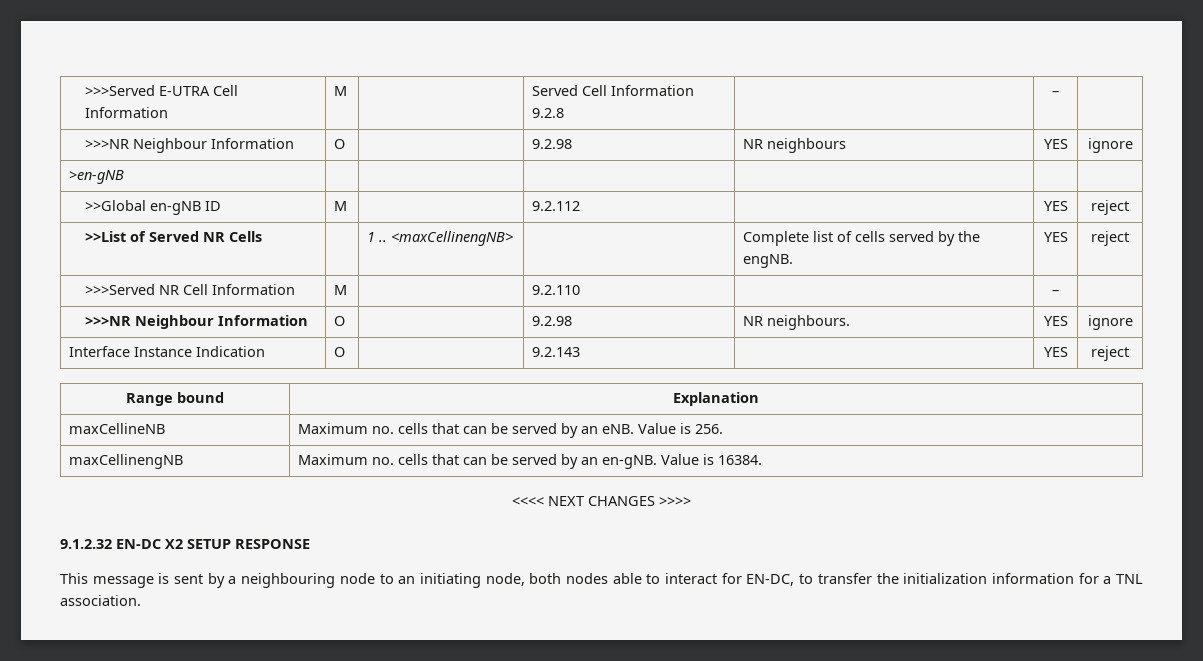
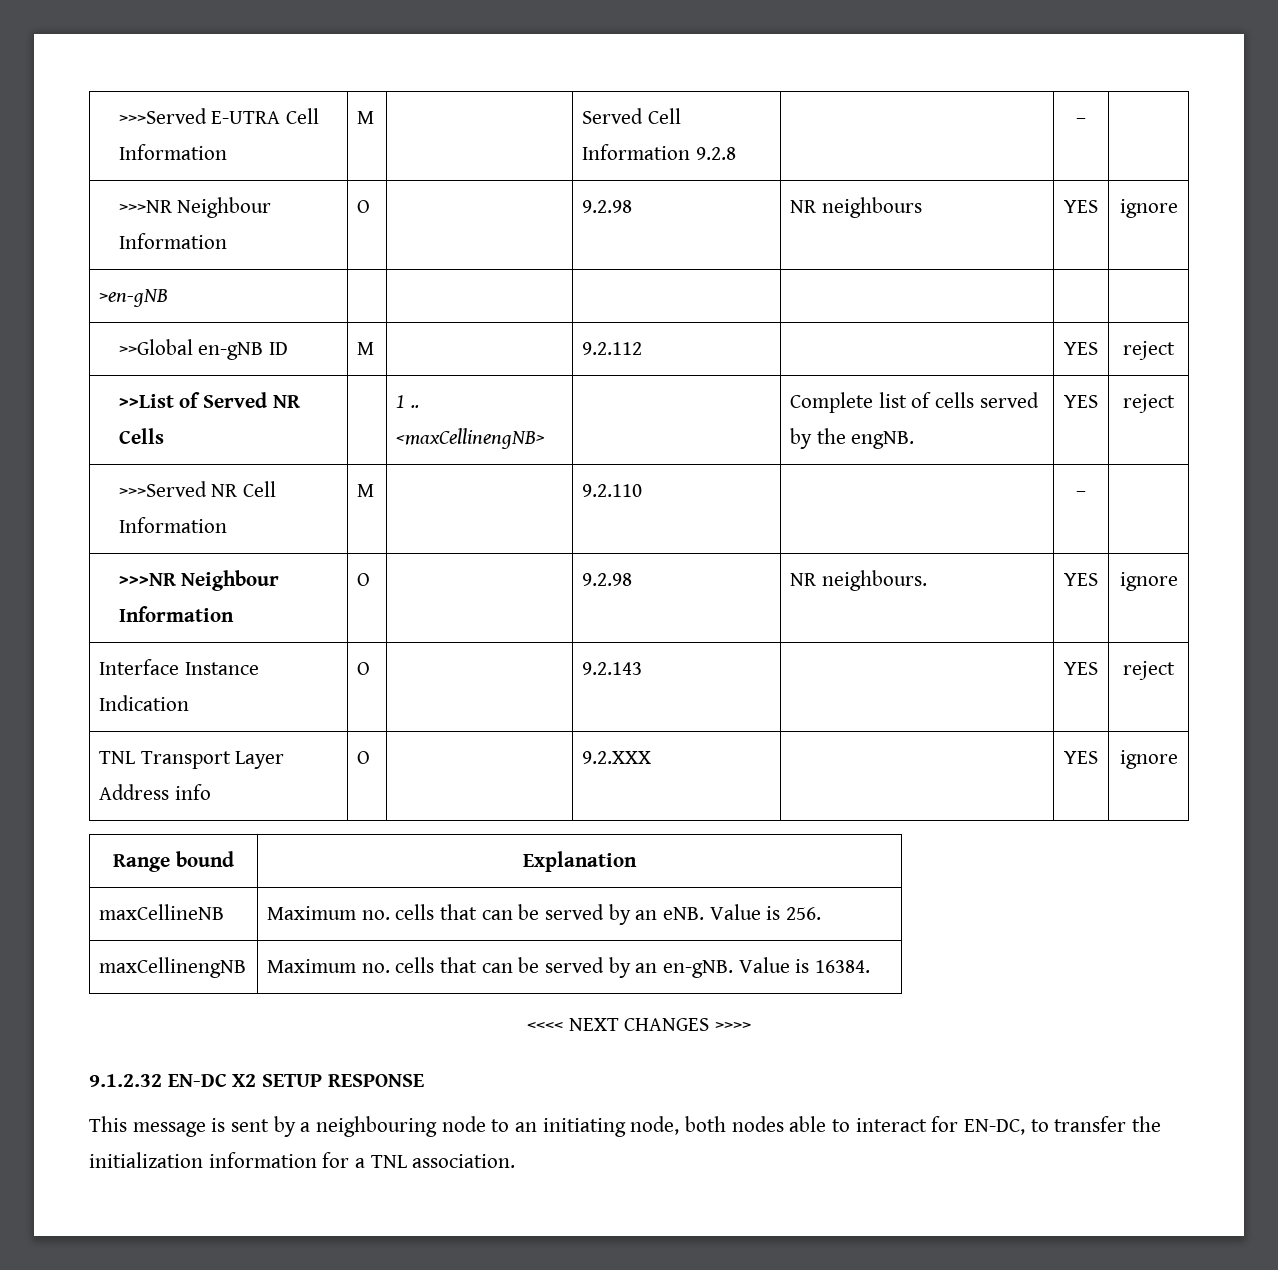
(1129, 353) none -> [99,751,285,769] [99,784,211,800] [357,751,371,764] [582,751,652,764] [1064,751,1098,764] [1119,750,1178,769] // TNL Transport Layer Address info | O | | 9.2.XXX | | YES | ignore

